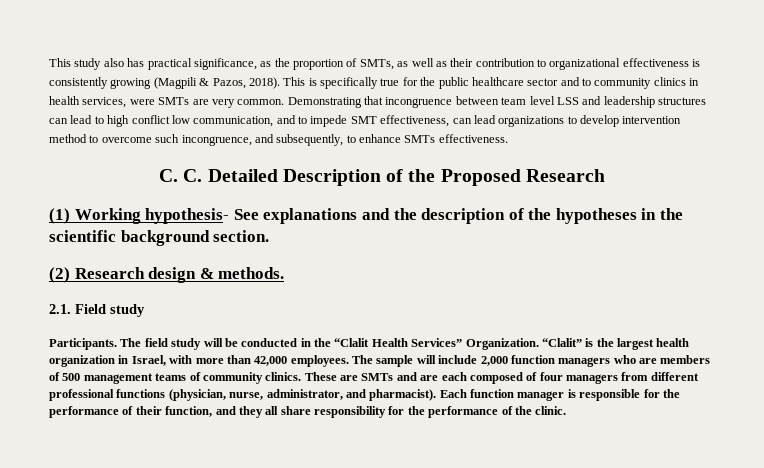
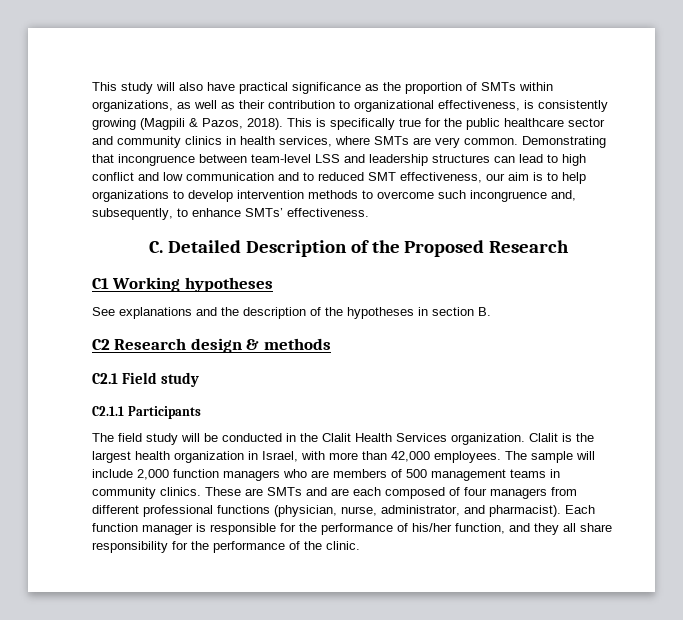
[103,58,257,70] also has practical significance, -> [156,82,361,94] will also have practical significance
[359,59,394,70] SMTs, -> [481,82,553,91] [92,100,173,112] SMTs within organizations,
[622,58,689,67] effectiveness -> [438,100,520,111] effectiveness,
[582,78,591,86] to -> (113, 140) none
[129,99,155,105] were -> [335,136,370,145] where
[501,96,555,105] team level -> [251,154,311,163] team-level
[171,115,348,127] low communication, and to impede -> [138,172,364,181] and low communication and to reduced
[452,115,496,124] can lead -> [486,172,586,184] our aim is to help
[49,134,87,143] method -> [308,190,358,199] methods
[181,134,274,146] incongruence, and -> [470,190,576,202] incongruence and,
[404,135,436,143] SMTs -> [245,208,283,217] SMTs’
[183,169,203,182] C. -> (163, 247) none
[49,208,230,224] (1) Working hypothesis- -> [92,277,273,292] C1 Working hypotheses //
[660,208,684,220] [49,230,270,246] [49,267,70,283] the scientific background section. // (2) -> [432,307,491,316] [92,339,110,350] section B. // C2
[218,267,285,279] [49,304,71,314] methods. // 2.1. -> [263,338,331,350] [92,373,118,384] methods // C2.1
[49,338,117,350] Participants. -> [92,406,201,419] C2.1.1 Participants //
[334,338,582,350] “Clalit Health Services” Organization. “Clalit” -> [322,433,558,445] Clalit Health Services organization. Clalit
[189,372,201,381] of -> [550,469,560,478] in
[135,406,162,415] their -> [412,523,452,532] his/her

